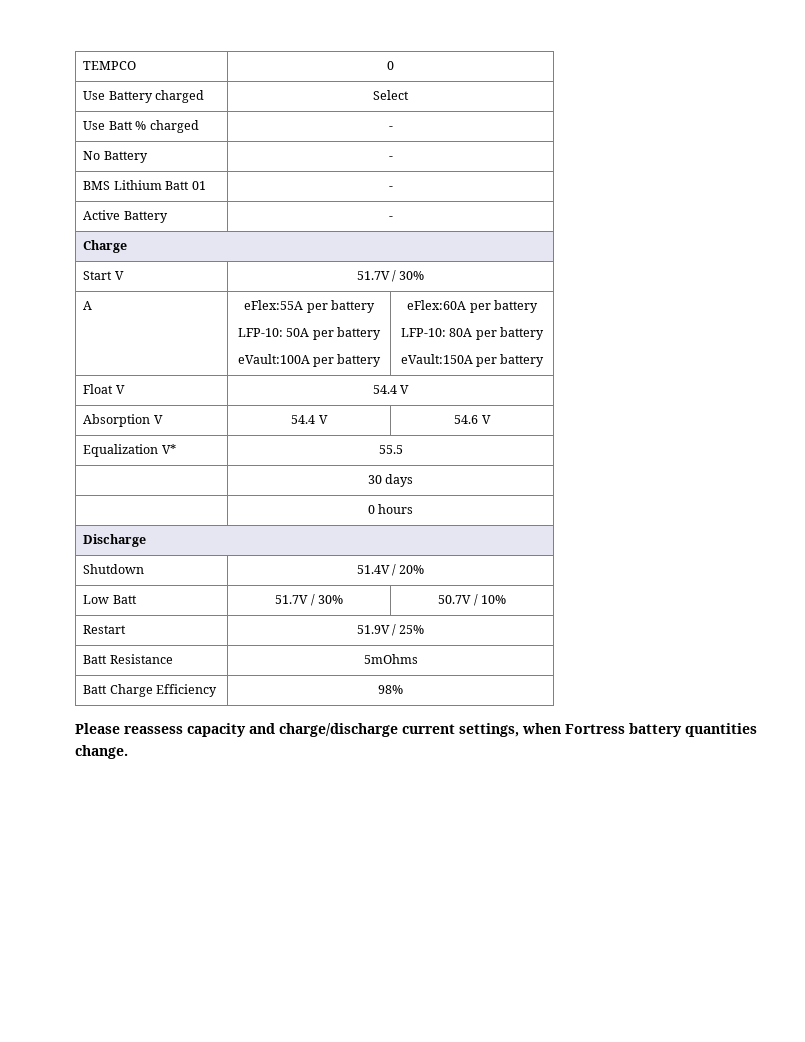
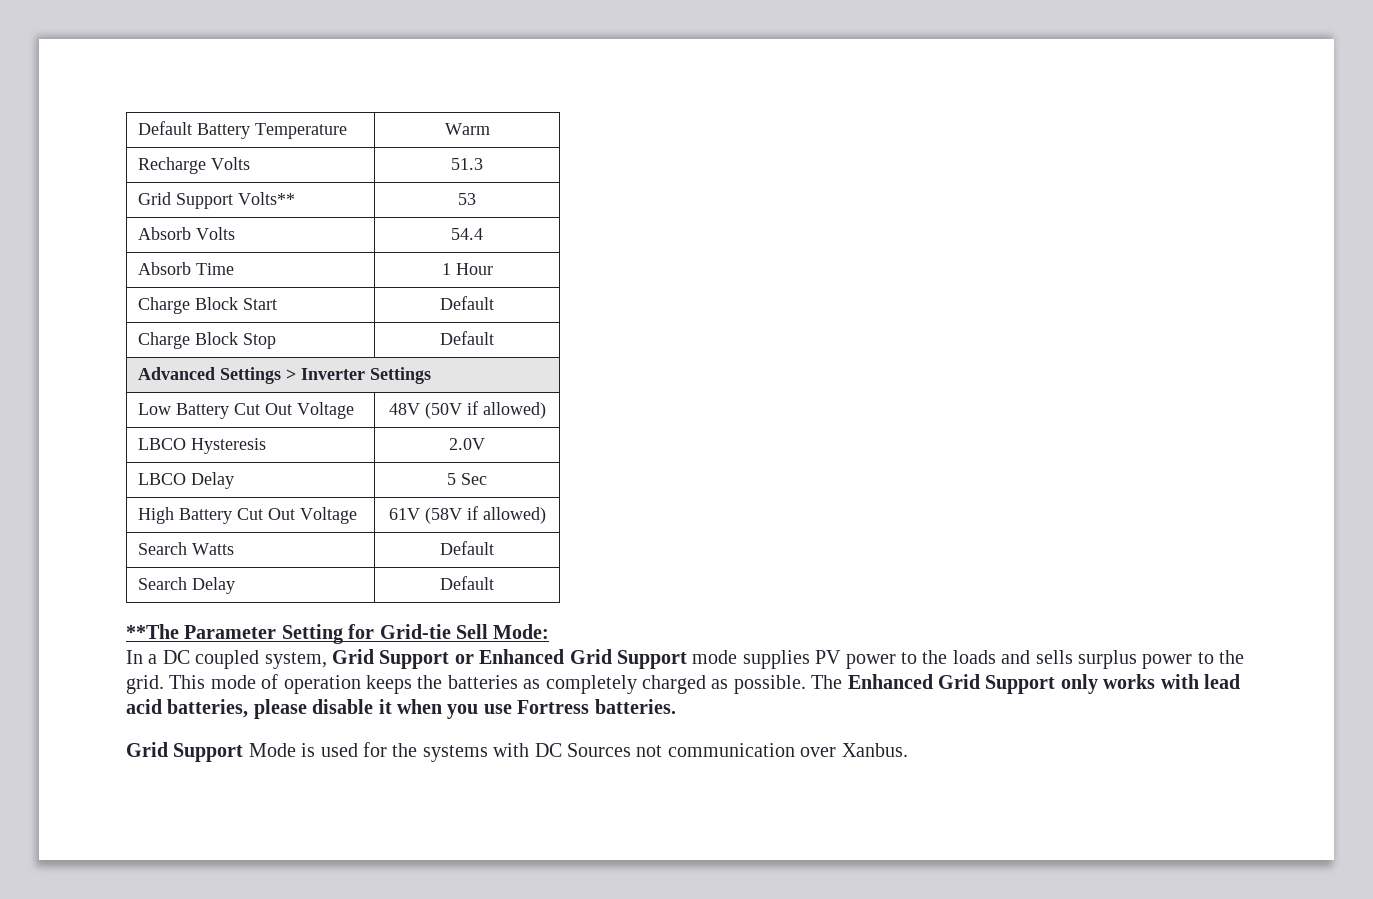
[83,61,137,70] [387,61,394,70] [83,90,205,103] [373,90,409,100] [83,120,199,133] [388,126,393,130] [83,151,148,163] [388,156,393,160] [83,180,206,190] [388,186,393,190] [83,210,168,223] [388,216,393,220] [83,240,128,253] [83,271,124,280] [356,270,425,282] [83,301,93,310] [244,300,375,313] [237,327,382,340] [237,354,382,367] [407,300,538,313] [400,327,545,340] [400,354,545,367] [83,384,125,394] [372,385,410,394] [83,414,163,427] [291,415,328,424] [454,415,491,424] [83,444,176,457] [378,445,403,454] [367,474,414,487] [367,504,414,514] [83,534,147,547] [83,564,145,574] [356,564,425,576] [83,595,137,604] [275,594,343,606] [438,594,506,606] [83,625,127,634] [356,624,425,636] [83,654,173,664] [363,654,418,664] [83,684,218,697] [378,685,403,694] [75,723,757,737] [75,745,128,759] TEMPCO | 0 // Use Battery charged | Select // Use Batt % charged | - // No Battery | - // BMS Lithium Batt 01 | - // Active Battery | - // Charge // Start V | 51.7V / 30% // A | eFlex:55A per battery // LFP-10: 50A per battery // eVault:100A per battery | eFlex:60A per battery // LFP-10: 80A per battery // eVault:150A per battery // Float V | 54.4 V // Absorption V | 54.4 V | 54.6 V // Equalization V* | 55.5 // | 30 days // | 0 hours // Discharge // Shutdown | 51.4V / 20% // Low Batt | 51.7V / 30% | 50.7V / 10% // Restart | 51.9V / 25% // Batt Resistance | 5mOhms // Batt Charge Efficiency | 98% // Please reassess capacity and charge/discharge current settings, when Fortress battery quantities change. -> [137,121,347,139] [444,123,490,135] [137,157,250,174] [451,158,483,170] [137,192,295,209] [458,193,476,205] [137,227,235,240] [451,228,483,240] [137,262,234,275] [441,263,493,275] [137,297,277,314] [440,296,494,310] [137,332,276,349] [440,331,494,345] [137,367,431,384] [137,402,354,419] [388,401,546,419] [137,438,266,454] [449,438,485,450] [137,472,234,489] [447,473,487,485] [137,507,357,524] [388,506,546,524] [137,542,234,555] [440,541,494,555] [137,577,235,594] [440,576,494,590] [126,624,550,644] [126,649,1245,669] [126,674,1240,694] [126,699,676,719] [126,742,908,762] Default Battery Temperature | Warm // Recharge Volts | 51.3 // Grid Support Volts** | 53 // Absorb Volts | 54.4 // Absorb Time | 1 Hour // Charge Block Start | Default // Charge Block Stop | Default // Advanced Settings > Inverter Settings // Low Battery Cut Out Voltage | 48V (50V if allowed) // LBCO Hysteresis | 2.0V // LBCO Delay | 5 Sec // High Battery Cut Out Voltage | 61V (58V if allowed) // Search Watts | Default // Search Delay | Default // **The Parameter Setting for Grid-tie Sell Mode: // In a DC coupled system, Grid Support or Enhanced Grid Support mode supplies PV power to the loads and sells surplus power to the grid. This mode of operation keeps the batteries as completely charged as possible. The Enhanced Grid Support only works with lead acid batteries, please disable it when you use Fortress batteries. // Grid Support Mode is used for the systems with DC Sources not communication over Xanbus.

